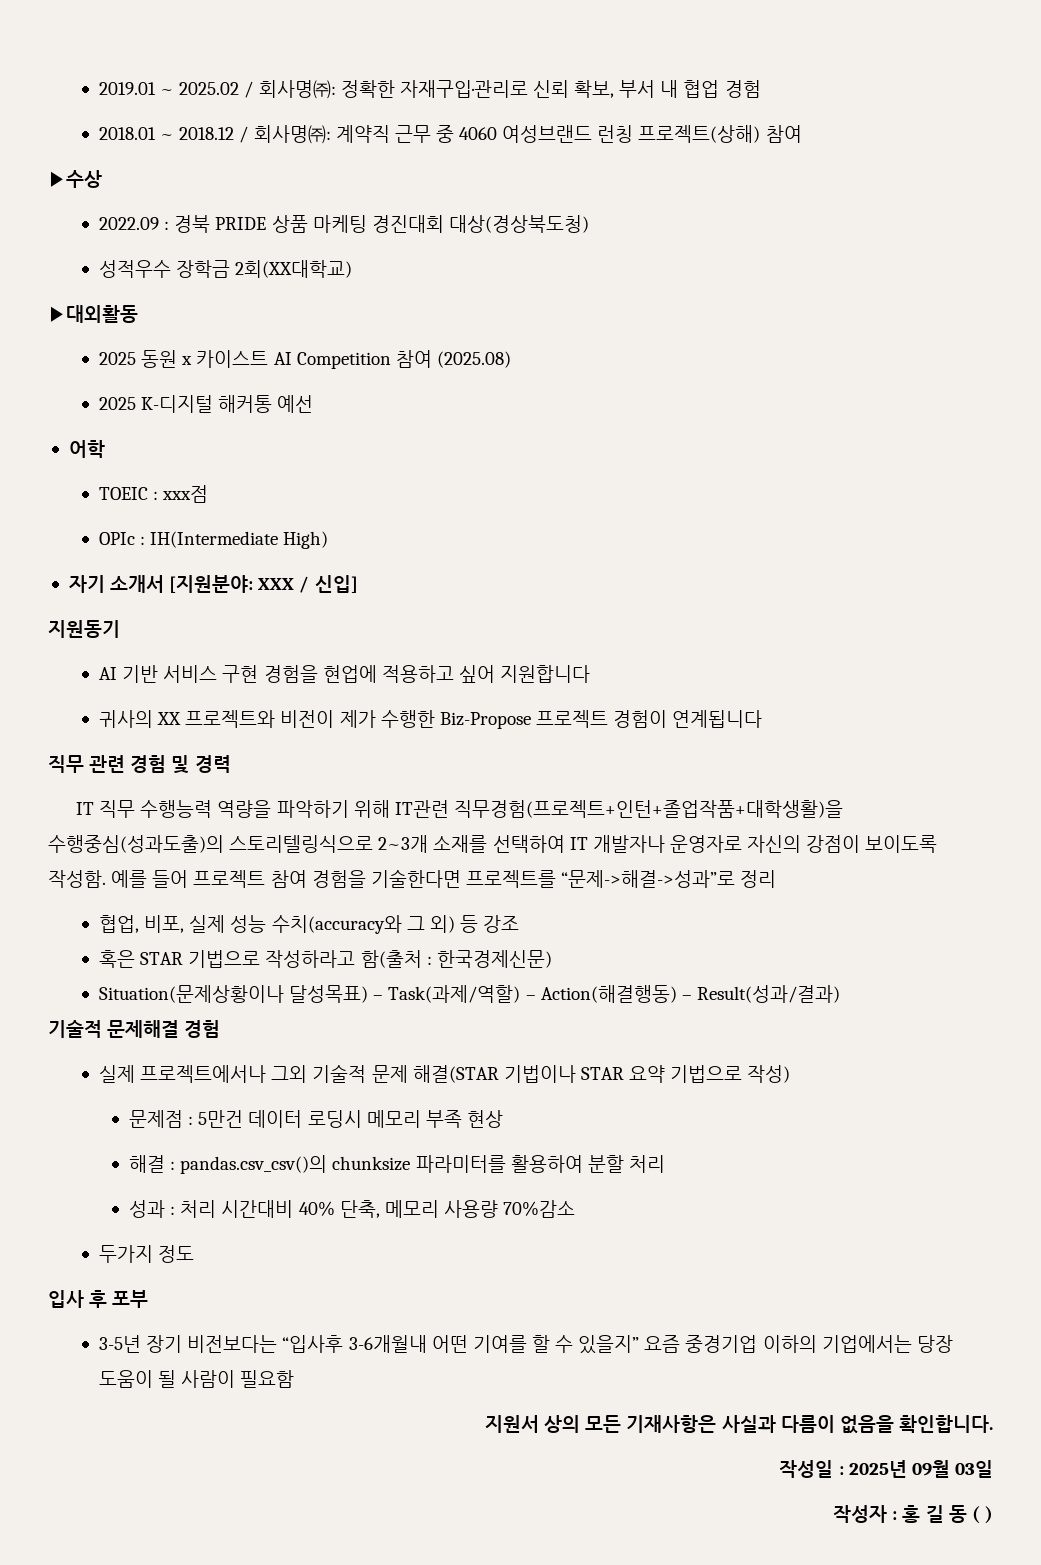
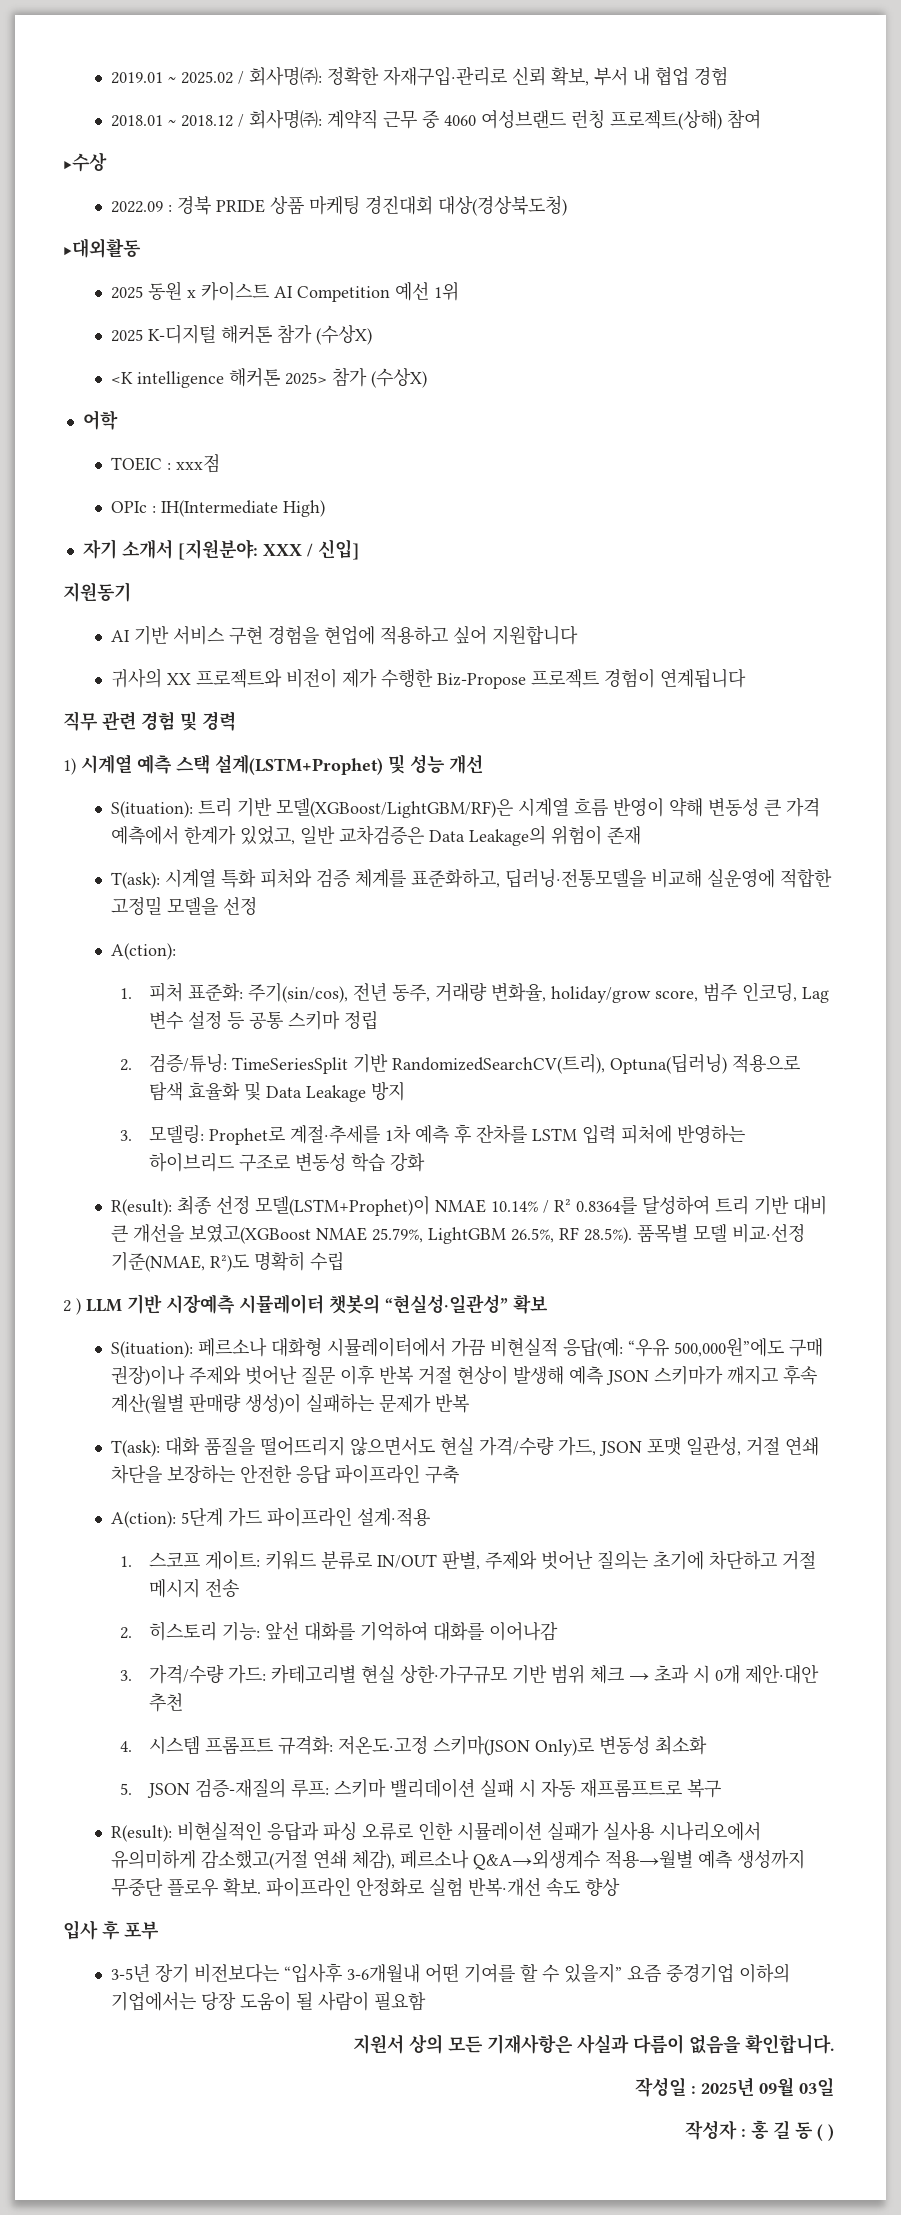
[98,260,353,278] // 성적우수 장학금 2회(XX대학교) -> (568, 205) none
[395,350,511,368] 참여 (2025.08) -> [395,282,460,301] 예선 1위
[218,395,314,413] 해커통 예선 -> [221,324,373,345] [111,367,428,388] 해커톤 참가 (수상X) // <K intelligence 해커톤 2025> 참가 (수상X)
[76,800,843,818] [48,835,938,853] [48,869,777,888] [98,915,520,934] [98,950,552,968] [98,985,840,1003] [48,1020,221,1038] [98,1064,791,1083] [129,1110,504,1128] [129,1155,666,1174] [129,1200,576,1218] [98,1245,195,1263] IT 직무 수행능력 역량을 파악하기 위해 IT관련 직무경험(프로젝트+인턴+졸업작품+대학생활)을 수행중심(성과도출)의 스토리텔링식으로 2~3개 소재를 선택하여 IT 개발자나 운영자로 자신의 강점이 보이도록 작성함. 예를 들어 프로젝트 참여 경험을 기술한다면 프로젝트를 “문제->해결->성과”로 정리 // 협업, 비포, 실제 성능 수치(accuracy와 그 외) 등 강조 // 혹은 STAR 기법으로 작성하라고 함(출처 : 한국경제신문) // Situation(문제상황이나 달성목표) – Task(과제/역할) – Action(해결행동) – Result(성과/결과) // 기술적 문제해결 경험 // 실제 프로젝트에서나 그외 기술적 문제 해결(STAR 기법이나 STAR 요약 기법으로 작성) // 문제점 : 5만건 데이터 로딩시 메모리 부족 현상 // 해결 : pandas.csv_csv()의 chunksize 파라미터를 활용하여 분할 처리 // 성과 : 처리 시간대비 40% 단축, 메모리 사용량 70%감소 // 두가지 정도 -> [63,754,483,775] [111,797,821,818] [111,825,642,846] [111,868,833,889] [111,897,258,915] [111,943,177,960] [120,982,829,1003] [148,1011,378,1030] [120,1053,800,1074] [148,1081,405,1102] [120,1124,745,1145] [148,1152,425,1172] [111,1196,828,1216] [111,1224,806,1244] [111,1251,345,1272] [63,1294,548,1315] [111,1337,824,1358] [111,1365,818,1386] [111,1394,470,1414] [111,1436,820,1457] [111,1464,460,1484] [111,1507,431,1528] [120,1550,816,1570] [148,1578,239,1598] [120,1621,558,1641] [120,1664,819,1684] [148,1693,183,1712] [120,1736,707,1756] [120,1778,721,1798] [111,1821,762,1842] [111,1849,806,1870] [111,1877,621,1897] 1) 시계열 예측 스택 설계(LSTM+Prophet) 및 성능 개선 // S(ituation): 트리 기반 모델(XGBoost/LightGBM/RF)은 시계열 흐름 반영이 약해 변동성 큰 가격 예측에서 한계가 있었고, 일반 교차검증은 Data Leakage의 위험이 존재 // T(ask): 시계열 특화 피처와 검증 체계를 표준화하고, 딥러닝·전통모델을 비교해 실운영에 적합한 고정밀 모델을 선정 // A(ction): // 1. 피처 표준화: 주기(sin/cos), 전년 동주, 거래량 변화율, holiday/grow score, 범주 인코딩, Lag 변수 설정 등 공통 스키마 정립 // 2. 검증/튜닝: TimeSeriesSplit 기반 RandomizedSearchCV(트리), Optuna(딥러닝) 적용으로 탐색 효율화 및 Data Leakage 방지 // 3. 모델링: Prophet로 계절·추세를 1차 예측 후 잔차를 LSTM 입력 피처에 반영하는 하이브리드 구조로 변동성 학습 강화 // R(esult): 최종 선정 모델(LSTM+Prophet)이 NMAE 10.14% / R² 0.8364를 달성하여 트리 기반 대비 큰 개선을 보였고(XGBoost NMAE 25.79%, LightGBM 26.5%, RF 28.5%). 품목별 모델 비교·선정 기준(NMAE, R²)도 명확히 수립 // 2 ) LLM 기반 시장예측 시뮬레이터 챗봇의 “현실성·일관성” 확보 // S(ituation): 페르소나 대화형 시뮬레이터에서 가끔 비현실적 응답(예: “우유 500,000원”에도 구매 권장)이나 주제와 벗어난 질문 이후 반복 거절 현상이 발생해 예측 JSON 스키마가 깨지고 후속 계산(월별 판매량 생성)이 실패하는 문제가 반복 // T(ask): 대화 품질을 떨어뜨리지 않으면서도 현실 가격/수량 가드, JSON 포맷 일관성, 거절 연쇄 차단을 보장하는 안전한 응답 파이프라인 구축 // A(ction): 5단계 가드 파이프라인 설계·적용 // 1. 스코프 게이트: 키워드 분류로 IN/OUT 판별, 주제와 벗어난 질의는 초기에 차단하고 거절 메시지 전송 // 2. 히스토리 기능: 앞선 대화를 기억하여 대화를 이어나감 // 3. 가격/수량 가드: 카테고리별 현실 상한·가구규모 기반 범위 체크 → 초과 시 0개 제안·대안 추천 // 4. 시스템 프롬프트 규격화: 저온도·고정 스키마(JSON Only)로 변동성 최소화 // 5. JSON 검증-재질의 루프: 스키마 밸리데이션 실패 시 자동 재프롬프트로 복구 // R(esult): 비현실적인 응답과 파싱 오류로 인한 시뮬레이션 실패가 실사용 시나리오에서 유의미하게 감소했고(거절 연쇄 체감), 페르소나 Q&A→외생계수 적용→월별 예측 생성까지 무중단 플로우 확보. 파이프라인 안정화로 실험 반복·개선 속도 향상

